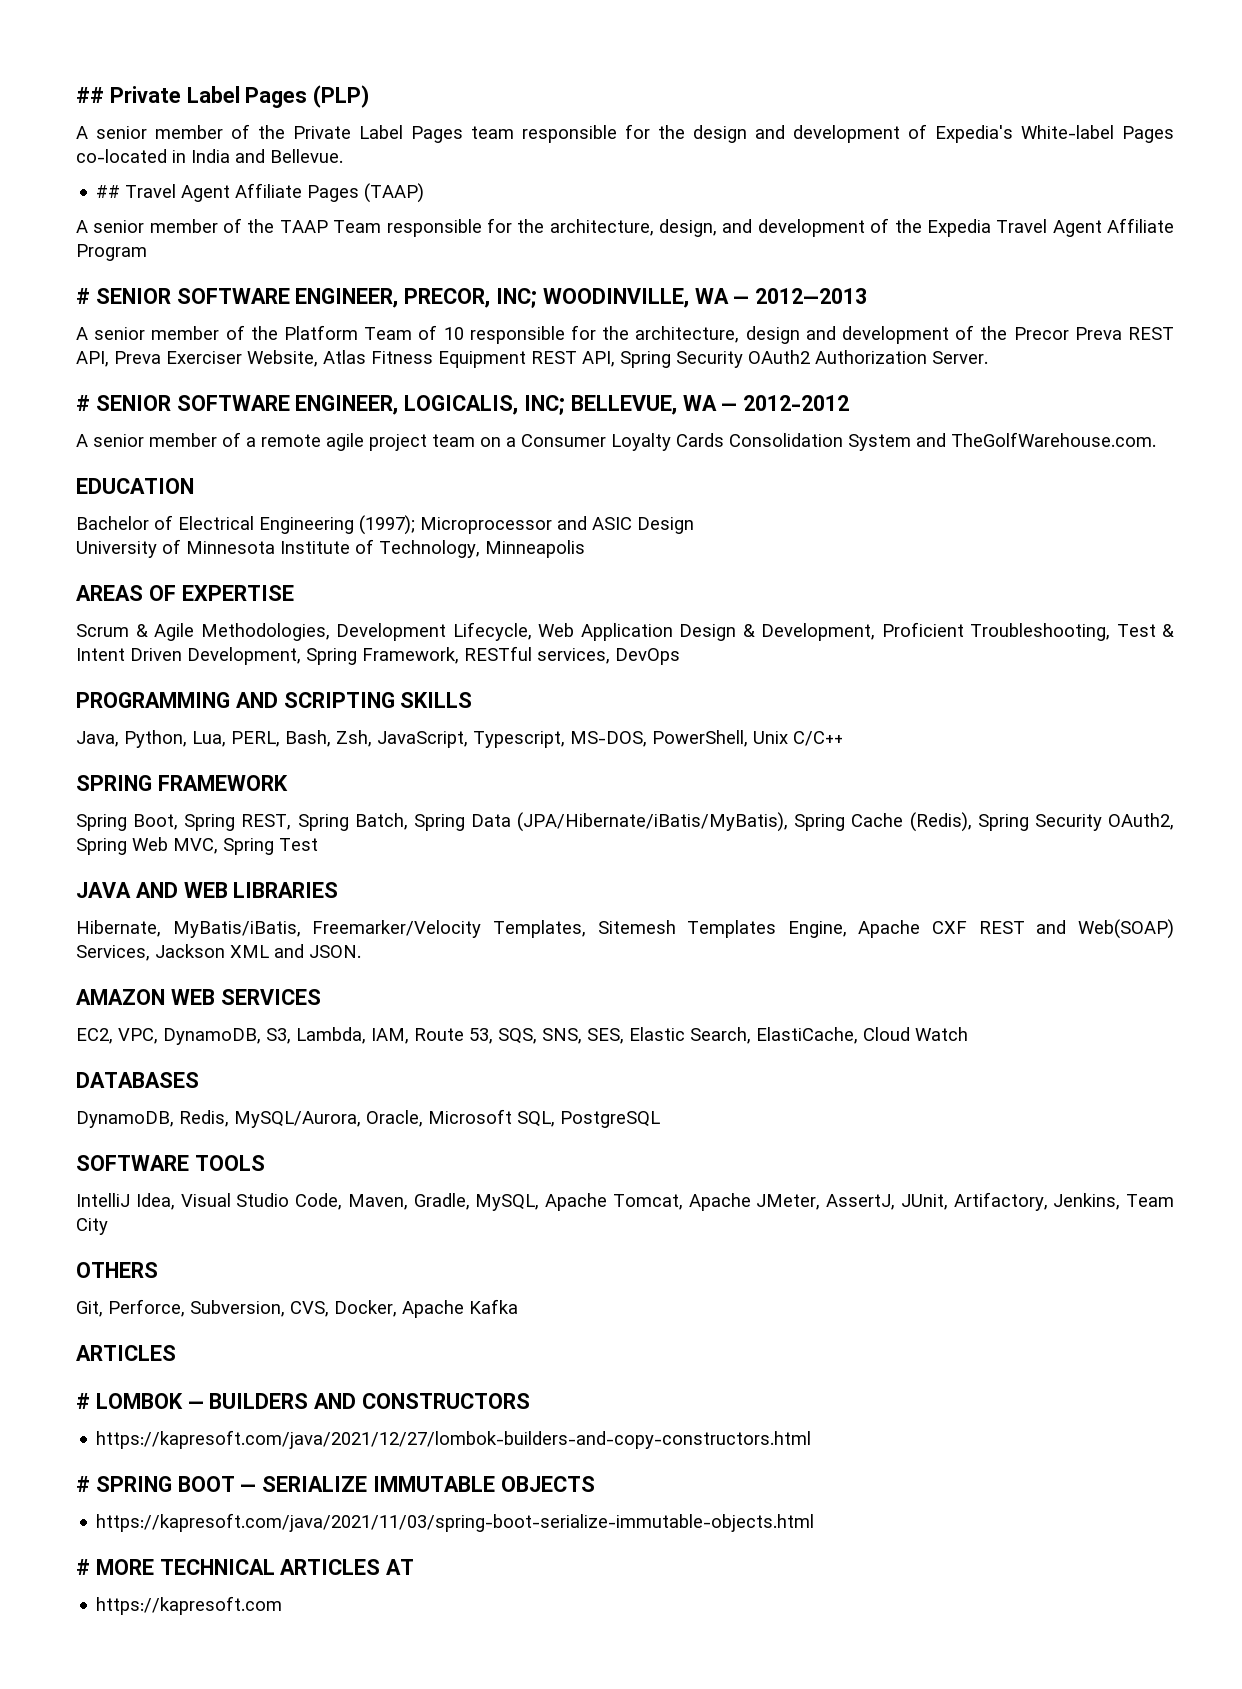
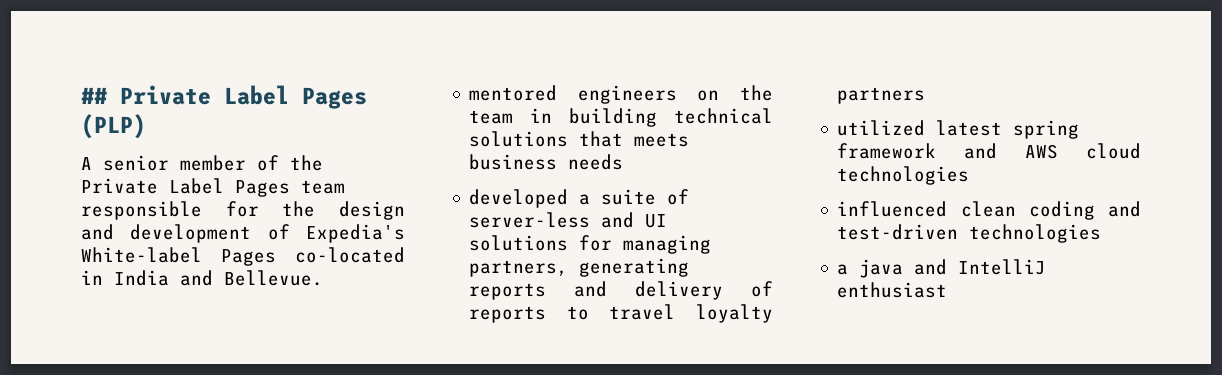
[96,183,425,203] [76,218,1174,237] [76,244,147,261] [76,288,868,309] [76,325,1175,344] [76,350,988,368] [76,395,850,416] [76,432,1156,451] [76,478,194,494] [76,515,694,535] [76,539,585,558] [76,585,294,601] [76,622,1174,641] [76,646,680,665] [76,692,473,708] [76,730,843,748] [76,775,288,791] [76,812,1174,832] [76,837,318,855] [76,882,339,898] [76,919,1174,939] [76,944,361,961] [76,989,321,1005] [76,1027,968,1045] [76,1072,199,1088] [76,1109,660,1128] [76,1155,265,1171] [76,1192,1174,1211] [76,1218,108,1235] [76,1262,158,1278] [76,1299,518,1318] [76,1345,176,1361] [76,1393,531,1409] [96,1430,812,1449] [76,1476,595,1492] [96,1513,815,1532] [76,1559,415,1575] [96,1596,283,1615] ## Travel Agent Affiliate Pages (TAAP) // A senior member of the TAAP Team responsible for the architecture, design, and development of the Expedia Travel Agent Affiliate Program // # SENIOR SOFTWARE ENGINEER, PRECOR, INC; WOODINVILLE, WA — 2012—2013 // A senior member of the Platform Team of 10 responsible for the architecture, design and development of the Precor Preva REST API, Preva Exerciser Website, Atlas Fitness Equipment REST API, Spring Security OAuth2 Authorization Server. // # SENIOR SOFTWARE ENGINEER, LOGICALIS, INC; BELLEVUE, WA — 2012-2012 // A senior member of a remote agile project team on a Consumer Loyalty Cards Consolidation System and TheGolfWarehouse.com. // EDUCATION // Bachelor of Electrical Engineering (1997); Microprocessor and ASIC Design // University of Minnesota Institute of Technology, Minneapolis // AREAS OF EXPERTISE // Scrum & Agile Methodologies, Development Lifecycle, Web Application Design & Development, Proficient Troubleshooting, Test & Intent Driven Development, Spring Framework, RESTful services, DevOps // PROGRAMMING AND SCRIPTING SKILLS // Java, Python, Lua, PERL, Bash, Zsh, JavaScript, Typescript, MS-DOS, PowerShell, Unix C/C++ // SPRING FRAMEWORK // Spring Boot, Spring REST, Spring Batch, Spring Data (JPA/Hibernate/iBatis/MyBatis), Spring Cache (Redis), Spring Security OAuth2, Spring Web MVC, Spring Test // JAVA AND WEB LIBRARIES // Hibernate, MyBatis/iBatis, Freemarker/Velocity Templates, Sitemesh Templates Engine, Apache CXF REST and Web(SOAP) Services, Jackson XML and JSON. // AMAZON WEB SERVICES // EC2, VPC, DynamoDB, S3, Lambda, IAM, Route 53, SQS, SNS, SES, Elastic Search, ElastiCache, Cloud Watch // DATABASES // DynamoDB, Redis, MySQL/Aurora, Oracle, Microsoft SQL, PostgreSQL // SOFTWARE TOOLS // IntelliJ Idea, Visual Studio Code, Maven, Gradle, MySQL, Apache Tomcat, Apache JMeter, AssertJ, JUnit, Artifactory, Jenkins, Team City // OTHERS // Git, Perforce, Subversion, CVS, Docker, Apache Kafka // ARTICLES // # LOMBOK — BUILDERS AND CONSTRUCTORS // https://kapresoft.com/java/2021/12/27/lombok-builders-and-copy-constructors.html // # SPRING BOOT — SERIALIZE IMMUTABLE OBJECTS // https://kapresoft.com/java/2021/11/03/spring-boot-serialize-immutable-objects.html // # MORE TECHNICAL ARTICLES AT // https://kapresoft.com -> [469,85,773,104] [469,108,773,127] [469,131,690,147] [469,154,624,170] [469,189,690,208] [469,212,668,228] [469,235,712,254] [469,258,690,277] [469,281,773,300] [469,304,773,323] [837,87,926,104] [837,120,1080,139] [837,143,1141,159] [837,166,970,185] [837,201,1141,220] [837,224,1102,243] [837,259,1047,278] [837,282,948,298] mentored engineers on the team in building technical solutions that meets business needs // developed a suite of server-less and UI solutions for managing partners, generating reports and delivery of reports to travel loyalty partners // utilized latest spring framework and AWS cloud technologies // influenced clean coding and test-driven technologies // a java and IntelliJ enthusiast

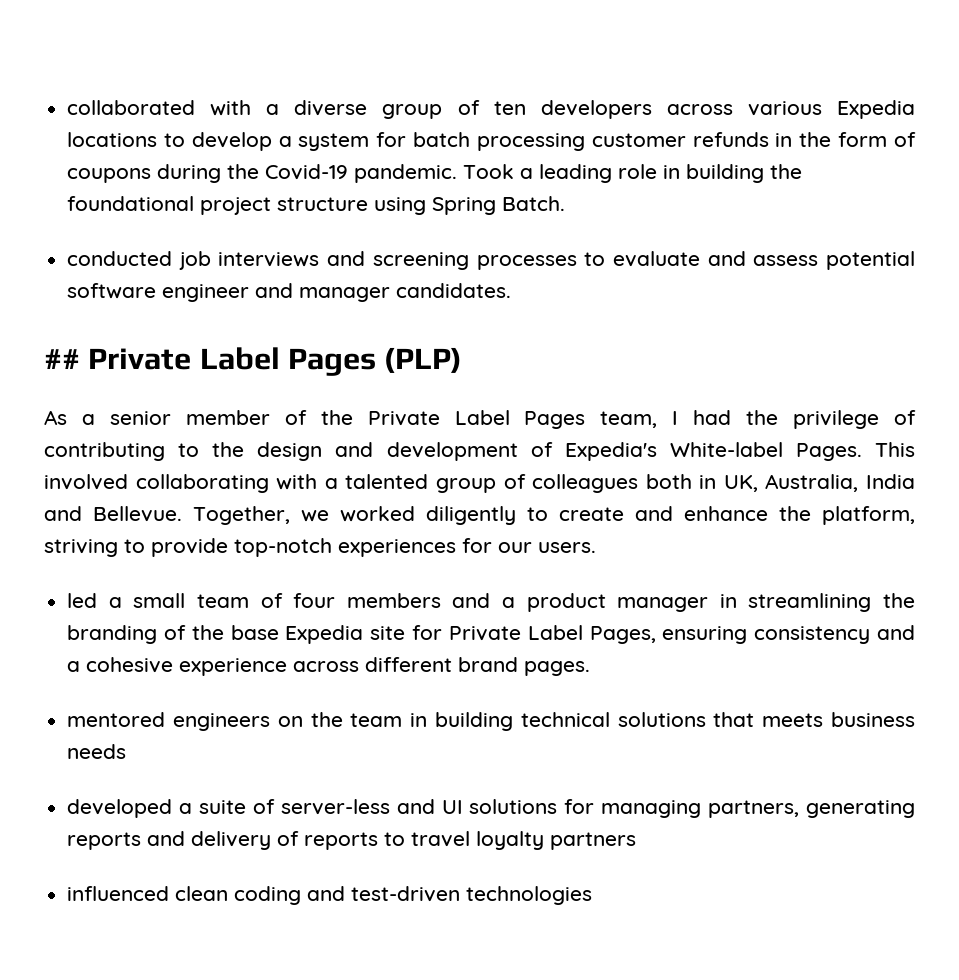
(81, 95) none -> [67,100,915,119] [67,132,916,151] [67,164,803,183] [67,196,566,215] [67,251,916,270] [67,283,512,302] collaborated with a diverse group of ten developers across various Expedia locations to develop a system for batch processing customer refunds in the form of coupons during the Covid-19 pandemic. Took a leading role in building the foundational project structure using Spring Batch. // conducted job interviews and screening processes to evaluate and assess potential software engineer and manager candidates. //
[81,157,92,170] A -> [44,410,95,425] As a
[301,180,345,194] [81,201,259,220] team responsible for -> [600,410,917,429] [44,442,200,461] team, I had the privilege of contributing to
[221,247,405,266] [81,270,323,286] Pages co-located in India and Bellevue. -> [795,442,916,461] [44,474,916,493] [44,506,915,525] [44,538,596,557] [67,593,916,612] [67,625,916,644] [67,657,591,676] Pages. This involved collaborating with a talented group of colleagues both in UK, Australia, India and Bellevue. Together, we worked diligently to create and enhance the platform, striving to provide top-notch experiences for our users. // led a small team of four members and a product manager in streamlining the branding of the base Expedia site for Private Label Pages, ensuring consistency and a cohesive experience across different brand pages.
[837,120,1080,139] [837,143,1141,159] [837,166,970,185] // utilized latest spring framework and AWS cloud technologies -> (637, 841) none
[837,259,1047,278] [837,282,948,298] // a java and IntelliJ enthusiast -> (593, 895) none

